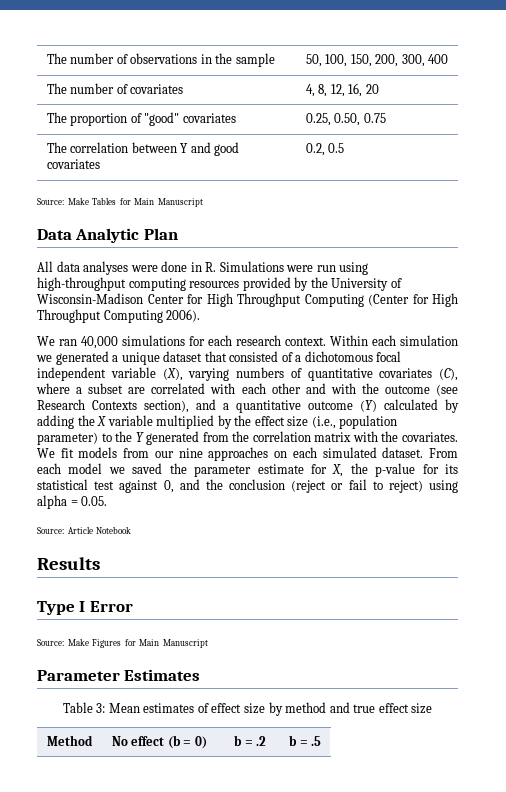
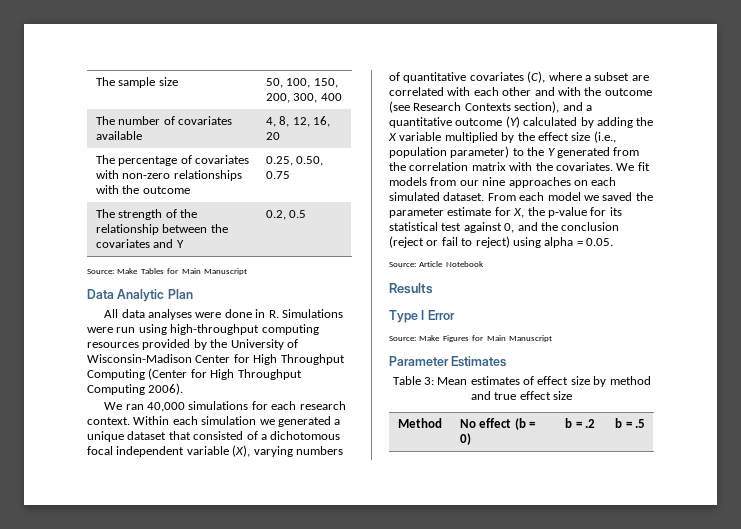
[46,53,233,64] The number of observations in the -> [95,77,115,86] The
(275, 60) none -> [158,77,178,86] size
(184, 89) none -> [95,131,142,140] available
[70,112,236,126] [305,113,386,126] [46,142,240,156] [46,159,100,169] proportion of "good" covariates | 0.25, 0.50, 0.75 // The correlation between Y and good covariates -> [118,155,249,166] [95,170,242,181] [95,185,190,194] [265,156,324,166] [265,171,290,179] [95,209,197,220] [95,224,228,235] [95,239,184,248] percentage of covariates with non-zero relationships with the outcome | 0.25, 0.50, 0.75 // The strength of the relationship between the covariates and Y

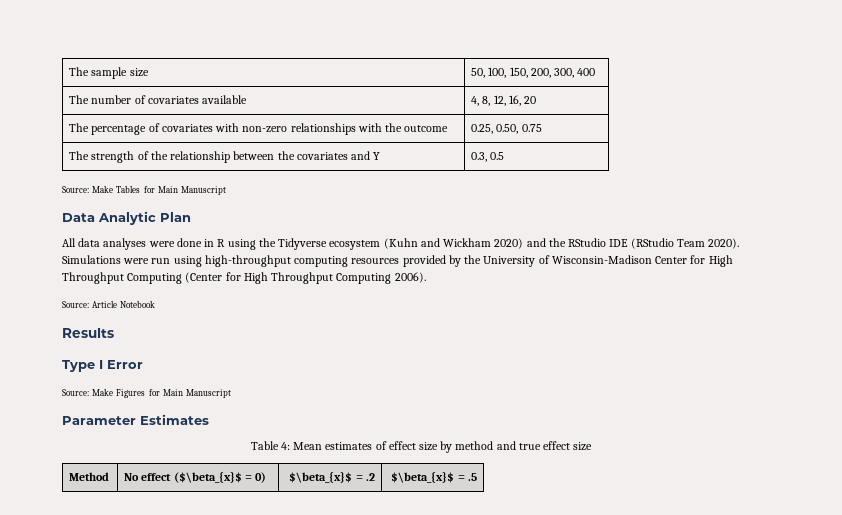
[265,210,286,220] 0.2, -> [471,152,488,162] 0.3,
[268,310,279,318] R. -> [217,238,740,250] R using the Tidyverse ecosystem (Kuhn and Wickham 2020) and the RStudio IDE (RStudio Team 2020).
[104,401,346,412] [87,416,341,427] [87,431,341,442] [87,445,343,457] [389,71,649,83] [389,87,652,96] [389,101,592,113] [389,116,654,128] [388,131,616,143] [389,146,640,158] [389,162,650,171] [389,177,617,188] [389,192,653,201] [389,207,622,218] [389,222,620,233] [389,236,613,248] // We ran 40,000 simulations for each research context. Within each simulation we generated a unique dataset that consisted of a dichotomous focal independent variable (X), varying numbers of quantitative covariates (C), where a subset are correlated with each other and with the outcome (see Research Contexts section), and a quantitative outcome (Y) calculated by adding the X variable multiplied by the effect size (i.e., population parameter) to the Y generated from the correlation matrix with the covariates. We fit models from our nine approaches on each simulated dataset. From each model we saved the parameter estimate for X, the p-value for its statistical test against 0, and the conclusion (reject or fail to reject) using alpha = 0.05. -> (426, 277) none
[423,377,434,385] 3: -> [280,442,290,450] 4:
[514,418,526,430] (b -> [173,471,242,483] ($\beta_{x}$
[565,418,573,428] b -> [289,471,353,483] $\beta_{x}$
[615,418,623,428] b -> [391,471,455,483] $\beta_{x}$

